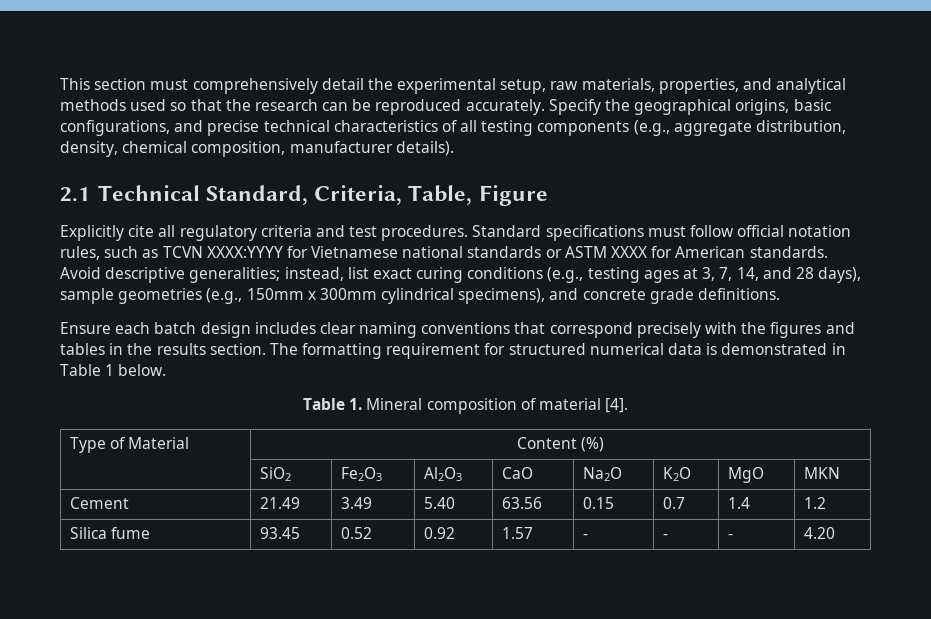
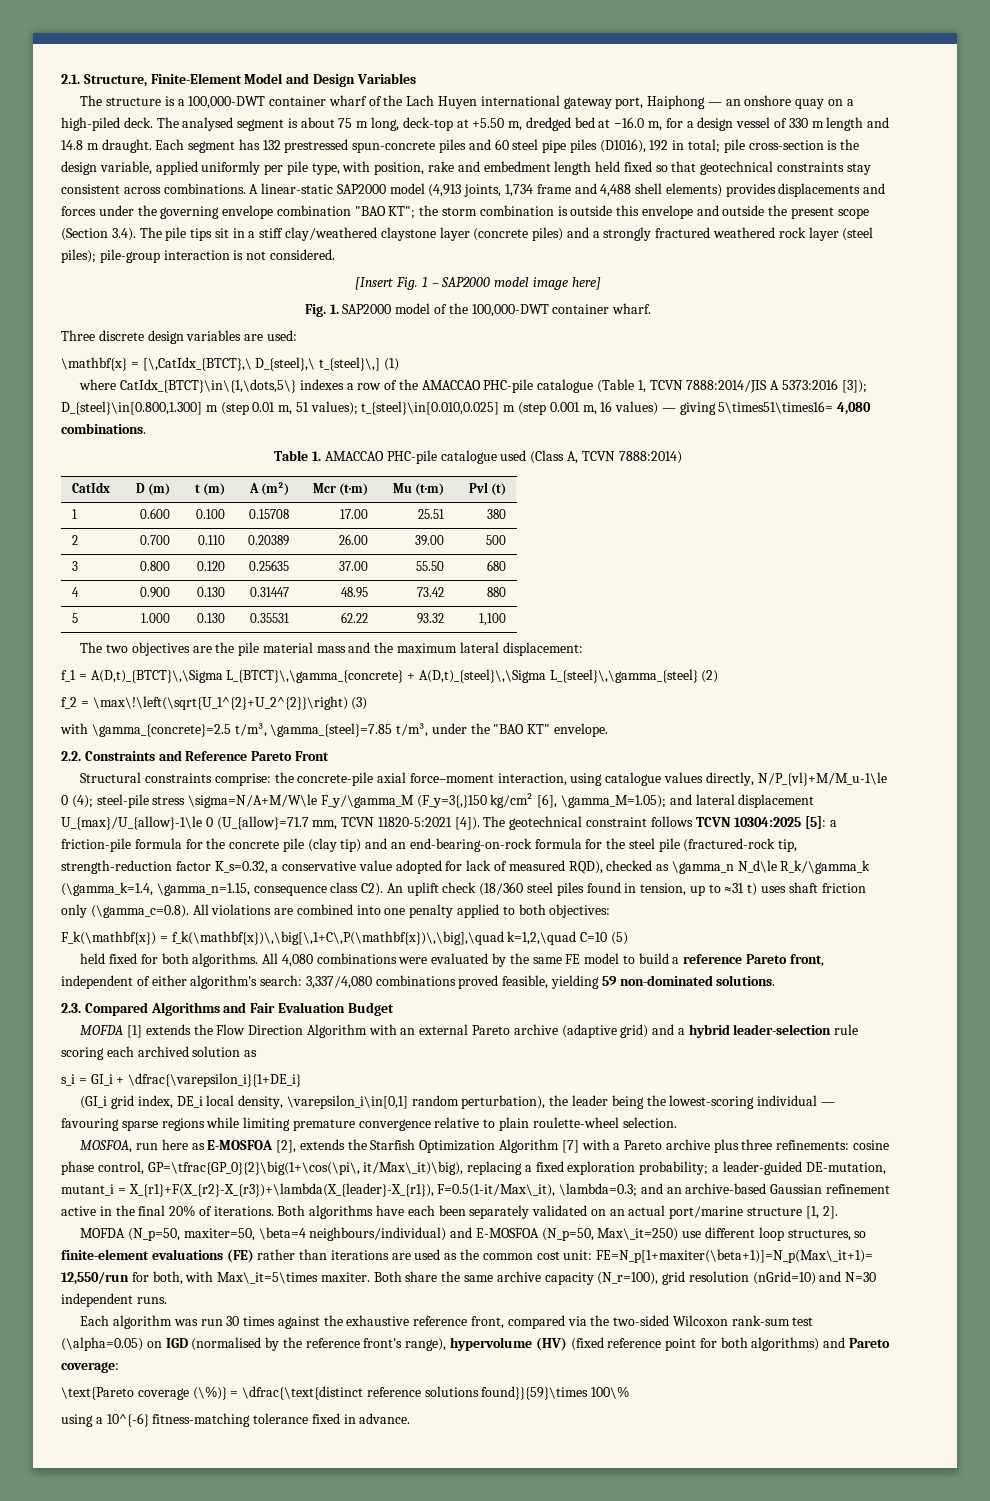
[60,78,847,94] [60,99,831,115] [60,120,847,136] [60,141,454,157] [60,185,548,206] [60,225,852,241] [60,246,828,260] [60,267,862,283] [60,288,781,304] [60,322,855,338] [60,343,846,359] [60,364,167,376] [302,398,629,414] [69,437,190,453] [516,437,605,452] [259,467,291,481] [340,467,382,481] [423,467,462,481] [501,467,533,479] [582,467,622,481] [662,467,691,481] [727,467,764,483] [803,467,840,479] [69,497,129,509] [259,497,300,509] [340,497,372,509] [423,497,455,509] [501,497,542,509] [582,497,614,509] [662,497,685,509] [727,497,750,509] [803,497,826,509] [69,527,150,539] [259,527,300,539] [340,527,372,539] [423,527,455,539] [501,527,533,539] [582,534,588,539] [662,534,668,539] [727,534,733,539] [803,527,835,539] This section must comprehensively detail the experimental setup, raw materials, properties, and analytical methods used so that the research can be reproduced accurately. Specify the geographical origins, basic configurations, and precise technical characteristics of all testing components (e.g., aggregate distribution, density, chemical composition, manufacturer details). // 2.1 Technical Standard, Criteria, Table, Figure // Explicitly cite all regulatory criteria and test procedures. Standard specifications must follow official notation rules, such as TCVN XXXX:YYYY for Vietnamese national standards or ASTM XXXX for American standards. Avoid descriptive generalities; instead, list exact curing conditions (e.g., testing ages at 3, 7, 14, and 28 days), sample geometries (e.g., 150mm x 300mm cylindrical specimens), and concrete grade definitions. // Ensure each batch design includes clear naming conventions that correspond precisely with the figures and tables in the results section. The formatting requirement for structured numerical data is demonstrated in Table 1 below. // Table 1. Mineral composition of material [4]. // Type of Material | Content (%) // | SiO2 | Fe2O3 | Al2O3 | CaO | Na2O | K2O | MgO | MKN // Cement | 21.49 | 3.49 | 5.40 | 63.56 | 0.15 | 0.7 | 1.4 | 1.2 // Silica fume | 93.45 | 0.52 | 0.92 | 1.57 | - | - | - | 4.20 -> [61,73,416,87] [80,95,854,109] [61,117,890,131] [61,139,860,153] [61,161,871,175] [61,183,886,197] [61,205,869,219] [61,227,874,241] [61,249,335,263] [355,277,601,290] [304,303,652,317] [61,330,297,344] [61,357,399,371] [79,379,867,393] [61,401,872,415] [61,423,146,434] [274,450,682,464] [72,482,111,493] [135,483,170,496] [194,483,225,496] [248,482,289,496] [312,483,368,496] [392,483,444,496] [468,482,506,496] [72,509,78,519] [139,508,170,519] [195,509,225,519] [248,509,289,519] [339,509,368,519] [417,509,444,519] [486,509,506,519] [72,535,79,545] [139,535,170,545] [197,535,225,545] [247,535,289,546] [338,534,368,545] [414,535,444,546] [485,535,506,545] [72,561,79,571] [139,561,170,571] [196,561,225,571] [248,560,289,571] [338,561,368,571] [415,561,444,571] [486,560,506,571] [72,587,80,597] [139,587,170,598] [196,587,225,597] [249,587,289,597] [340,587,368,598] [416,587,444,597] [486,587,506,597] [72,613,79,623] [140,613,170,623] [196,613,225,623] [249,613,289,623] [340,612,368,623] [416,613,444,624] [478,613,506,626] [80,642,583,656] [61,669,719,683] [61,696,368,710] [60,723,609,737] [61,750,329,761] [80,772,887,786] [61,793,815,808] [61,816,837,830] [61,838,798,852] [61,860,871,874] [61,882,866,896] [61,904,611,918] [61,931,628,945] [80,953,824,967] [61,975,776,989] [61,1002,394,1016] [80,1024,859,1038] [61,1046,258,1060] [61,1073,302,1087] [80,1095,835,1109] [61,1117,677,1131] [80,1139,890,1153] [61,1161,886,1175] [61,1183,891,1197] [61,1205,838,1219] [80,1227,867,1241] [61,1249,874,1263] [61,1271,877,1285] [61,1293,167,1307] [80,1315,814,1329] [61,1337,891,1351] [61,1362,119,1373] [61,1386,630,1400] [61,1413,411,1427] 2.1. Structure, Finite-Element Model and Design Variables // The structure is a 100,000-DWT container wharf of the Lach Huyen international gateway port, Haiphong — an onshore quay on a high-piled deck. The analysed segment is about 75 m long, deck-top at +5.50 m, dredged bed at −16.0 m, for a design vessel of 330 m length and 14.8 m draught. Each segment has 132 prestressed spun-concrete piles and 60 steel pipe piles (D1016), 192 in total; pile cross-section is the design variable, applied uniformly per pile type, with position, rake and embedment length held fixed so that geotechnical constraints stay consistent across combinations. A linear-static SAP2000 model (4,913 joints, 1,734 frame and 4,488 shell elements) provides displacements and forces under the governing envelope combination "BAO KT"; the storm combination is outside this envelope and outside the present scope (Section 3.4). The pile tips sit in a stiff clay/weathered claystone layer (concrete piles) and a strongly fractured weathered rock layer (steel piles); pile-group interaction is not considered. // [Insert Fig. 1 – SAP2000 model image here] // Fig. 1. SAP2000 model of the 100,000-DWT container wharf. // Three discrete design variables are used: // \mathbf{x} = [\,CatIdx_{BTCT},\ D_{steel},\ t_{steel}\,] (1) // where CatIdx_{BTCT}\in\{1,\dots,5\} indexes a row of the AMACCAO PHC-pile catalogue (Table 1, TCVN 7888:2014/JIS A 5373:2016 [3]); D_{steel}\in[0.800,1.300] m (step 0.01 m, 51 values); t_{steel}\in[0.010,0.025] m (step 0.001 m, 16 values) — giving 5\times51\times16= 4,080 combinations. // Table 1. AMACCAO PHC-pile catalogue used (Class A, TCVN 7888:2014) // CatIdx | D (m) | t (m) | A (m²) | Mcr (t·m) | Mu (t·m) | Pvl (t) // 1 | 0.600 | 0.100 | 0.15708 | 17.00 | 25.51 | 380 // 2 | 0.700 | 0.110 | 0.20389 | 26.00 | 39.00 | 500 // 3 | 0.800 | 0.120 | 0.25635 | 37.00 | 55.50 | 680 // 4 | 0.900 | 0.130 | 0.31447 | 48.95 | 73.42 | 880 // 5 | 1.000 | 0.130 | 0.35531 | 62.22 | 93.32 | 1,100 // The two objectives are the pile material mass and the maximum lateral displacement: // f_1 = A(D,t)_{BTCT}\,\Sigma L_{BTCT}\,\gamma_{concrete} + A(D,t)_{steel}\,\Sigma L_{steel}\,\gamma_{steel} (2) // f_2 = \max\!\left(\sqrt{U_1^{2}+U_2^{2}}\right) (3) // with \gamma_{concrete}=2.5 t/m³, \gamma_{steel}=7.85 t/m³, under the "BAO KT" envelope. // 2.2. Constraints and Reference Pareto Front // Structural constraints comprise: the concrete-pile axial force–moment interaction, using catalogue values directly, N/P_{vl}+M/M_u-1\le 0 (4); steel-pile stress \sigma=N/A+M/W\le F_y/\gamma_M (F_y=3{,}150 kg/cm² [6], \gamma_M=1.05); and lateral displacement U_{max}/U_{allow}-1\le 0 (U_{allow}=71.7 mm, TCVN 11820-5:2021 [4]). The geotechnical constraint follows TCVN 10304:2025 [5]: a friction-pile formula for the concrete pile (clay tip) and an end-bearing-on-rock formula for the steel pile (fractured-rock tip, strength-reduction factor K_s=0.32, a conservative value adopted for lack of measured RQD), checked as \gamma_n N_d\le R_k/\gamma_k (\gamma_k=1.4, \gamma_n=1.15, consequence class C2). An uplift check (18/360 steel piles found in tension, up to ≈31 t) uses shaft friction only (\gamma_c=0.8). All violations are combined into one penalty applied to both objectives: // F_k(\mathbf{x}) = f_k(\mathbf{x})\,\big[\,1+C\,P(\mathbf{x})\,\big],\quad k=1,2,\quad C=10 (5) // held fixed for both algorithms. All 4,080 combinations were evaluated by the same FE model to build a reference Pareto front, independent of either algorithm's search: 3,337/4,080 combinations proved feasible, yielding 59 non-dominated solutions. // 2.3. Compared Algorithms and Fair Evaluation Budget // MOFDA [1] extends the Flow Direction Algorithm with an external Pareto archive (adaptive grid) and a hybrid leader-selection rule scoring each archived solution as // s_i = GI_i + \dfrac{\varepsilon_i}{1+DE_i} // (GI_i grid index, DE_i local density, \varepsilon_i\in[0,1] random perturbation), the leader being the lowest-scoring individual — favouring sparse regions while limiting premature convergence relative to plain roulette-wheel selection. // MOSFOA, run here as E-MOSFOA [2], extends the Starfish Optimization Algorithm [7] with a Pareto archive plus three refinements: cosine phase control, GP=\tfrac{GP_0}{2}\big(1+\cos(\pi\, it/Max\_it)\big), replacing a fixed exploration probability; a leader-guided DE-mutation, mutant_i = X_{r1}+F(X_{r2}-X_{r3})+\lambda(X_{leader}-X_{r1}), F=0.5(1-it/Max\_it), \lambda=0.3; and an archive-based Gaussian refinement active in the final 20% of iterations. Both algorithms have each been separately validated on an actual port/marine structure [1, 2]. // MOFDA (N_p=50, maxiter=50, \beta=4 neighbours/individual) and E-MOSFOA (N_p=50, Max\_it=250) use different loop structures, so finite-element evaluations (FE) rather than iterations are used as the common cost unit: FE=N_p[1+maxiter(\beta+1)]=N_p(Max\_it+1)= 12,550/run for both, with Max\_it=5\times maxiter. Both share the same archive capacity (N_r=100), grid resolution (nGrid=10) and N=30 independent runs. // Each algorithm was run 30 times against the exhaustive reference front, compared via the two-sided Wilcoxon rank-sum test (\alpha=0.05) on IGD (normalised by the reference front's range), hypervolume (HV) (fixed reference point for both algorithms) and Pareto coverage: // \text{Pareto coverage (\%)} = \dfrac{\text{distinct reference solutions found}}{59}\times 100\% // using a 10^{-6} fitness-matching tolerance fixed in advance.

